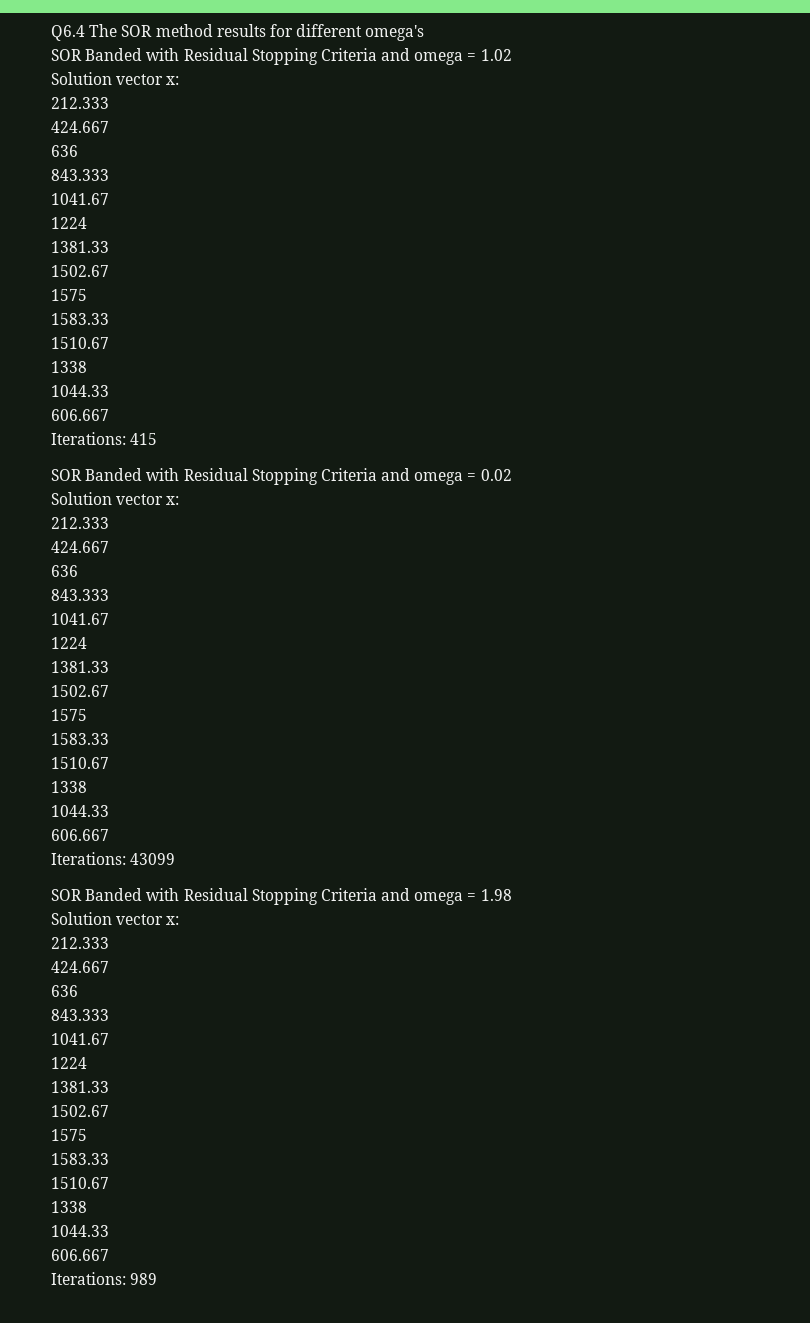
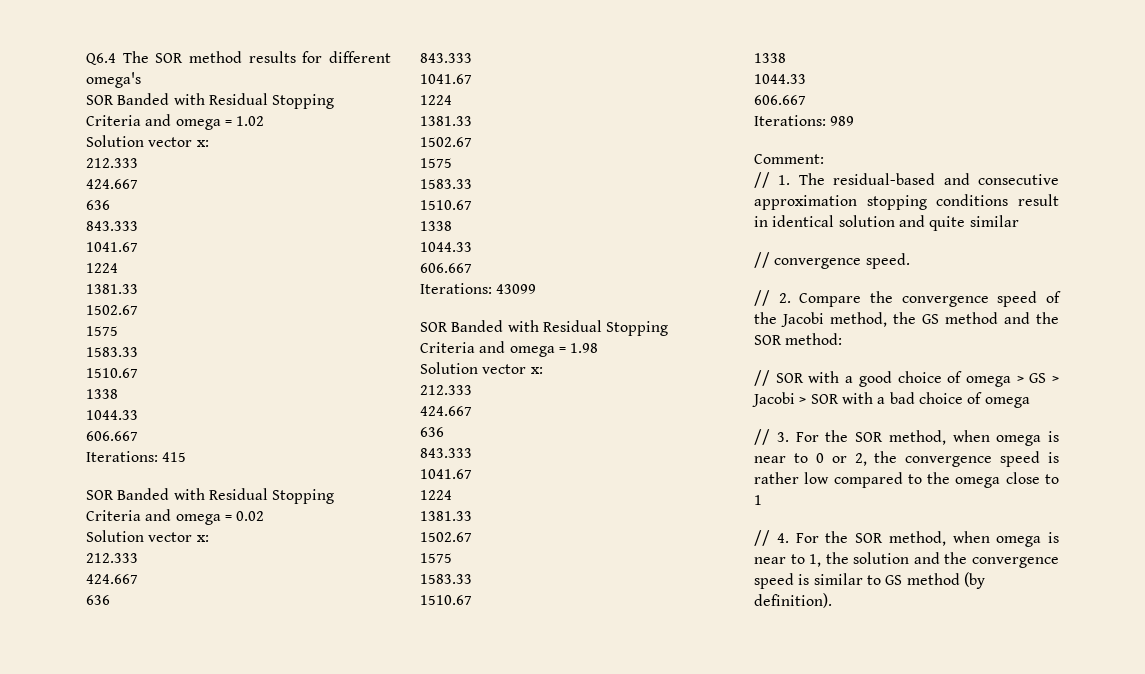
(158, 1279) none -> [754,154,824,164] [754,172,1059,188] [754,194,1059,210] [754,215,1019,231] [754,252,910,269] [754,290,1061,307] [754,312,1059,327] [754,333,843,345] [754,370,1059,387] [752,392,1030,408] [754,429,1059,446] [754,451,1059,467] [754,472,1059,488] [754,495,762,505] [754,530,1059,547] [754,552,1059,568] [754,572,985,589] [754,593,832,608] // Comment: // // 1. The residual-based and consecutive approximation stopping conditions result in identical solution and quite similar // // convergence speed. // // 2. Compare the convergence speed of the Jacobi method, the GS method and the SOR method: // // SOR with a good choice of omega > GS > Jacobi > SOR with a bad choice of omega // // 3. For the SOR method, when omega is near to 0 or 2, the convergence speed is rather low compared to the omega close to 1 // // 4. For the SOR method, when omega is near to 1, the solution and the convergence speed is similar to GS method (by definition).

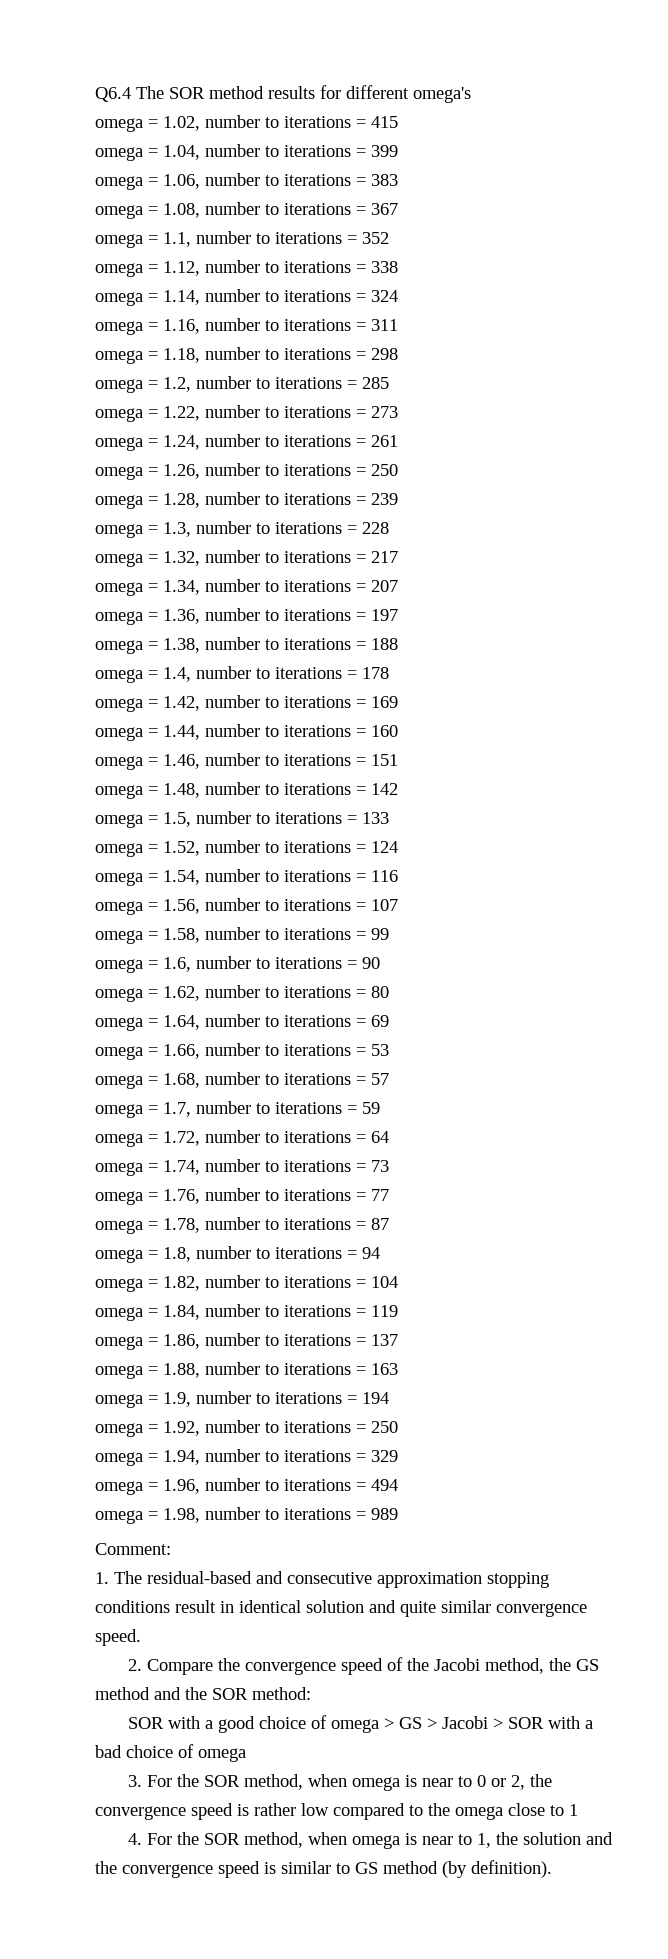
[86,93,335,109] [86,114,265,130] [86,135,209,147] [86,158,138,168] [86,179,138,189] [86,200,110,210] [86,221,138,231] [86,242,138,252] [86,263,118,273] [86,284,138,294] [86,305,138,315] [86,326,118,336] [86,347,138,357] [86,368,138,378] [86,389,118,399] [86,410,138,420] [86,431,138,441] [86,451,187,462] [86,488,335,504] [86,509,265,525] [86,530,209,542] [86,553,138,563] [86,574,138,584] [86,595,110,605] [420,53,472,63] [420,74,472,84] [420,95,452,105] [420,116,472,126] [420,137,472,147] [420,158,452,168] [420,179,472,189] [420,200,472,210] [420,221,452,231] [420,242,472,252] [420,263,472,273] [420,283,537,294] [420,320,669,336] [420,341,599,357] [420,362,543,374] [420,385,472,395] [420,406,472,416] [420,427,444,437] [420,448,472,458] [420,469,472,479] [420,490,452,500] [420,511,472,521] [420,532,472,542] [420,553,452,563] [420,574,472,584] [420,595,472,605] [754,53,786,63] [754,74,806,84] [754,95,806,105] [754,115,826,126] SOR Banded with Residual Stopping Criteria and omega = 1.02 // Solution vector x: // 212.333 // 424.667 // 636 // 843.333 // 1041.67 // 1224 // 1381.33 // 1502.67 // 1575 // 1583.33 // 1510.67 // 1338 // 1044.33 // 606.667 // Iterations: 415 // SOR Banded with Residual Stopping Criteria and omega = 0.02 // Solution vector x: // 212.333 // 424.667 // 636 // 843.333 // 1041.67 // 1224 // 1381.33 // 1502.67 // 1575 // 1583.33 // 1510.67 // 1338 // 1044.33 // 606.667 // Iterations: 43099 // SOR Banded with Residual Stopping Criteria and omega = 1.98 // Solution vector x: // 212.333 // 424.667 // 636 // 843.333 // 1041.67 // 1224 // 1381.33 // 1502.67 // 1575 // 1583.33 // 1510.67 // 1338 // 1044.33 // 606.667 // Iterations: -> [95,115,398,132] [95,144,398,161] [95,173,398,190] [95,202,398,219] [95,231,389,248] [95,260,398,277] [95,289,398,306] [95,318,398,335] [95,347,398,364] [95,376,389,393] [95,405,398,422] [95,434,398,451] [95,463,398,480] [95,492,398,509] [95,521,389,538] [95,550,398,567] [95,579,398,596] [95,608,398,625] [95,637,398,654] [95,666,389,683] [95,695,398,712] [95,724,398,741] [95,753,398,770] [95,782,398,799] [95,811,389,828] [95,840,398,857] [95,869,398,886] [95,898,398,915] [95,927,389,944] [95,956,380,973] [95,985,389,1002] [95,1014,389,1031] [95,1043,389,1060] [95,1072,389,1089] [95,1101,380,1118] [95,1130,389,1147] [95,1159,389,1176] [95,1188,389,1205] [95,1217,389,1234] [95,1246,380,1263] [95,1275,398,1292] [95,1304,398,1321] [95,1333,398,1350] [95,1362,398,1379] [95,1391,389,1408] [95,1420,398,1437] [95,1449,398,1466] [95,1478,398,1495] [95,1507,366,1524] omega = 1.02, number to iterations = 415 // omega = 1.04, number to iterations = 399 // omega = 1.06, number to iterations = 383 // omega = 1.08, number to iterations = 367 // omega = 1.1, number to iterations = 352 // omega = 1.12, number to iterations = 338 // omega = 1.14, number to iterations = 324 // omega = 1.16, number to iterations = 311 // omega = 1.18, number to iterations = 298 // omega = 1.2, number to iterations = 285 // omega = 1.22, number to iterations = 273 // omega = 1.24, number to iterations = 261 // omega = 1.26, number to iterations = 250 // omega = 1.28, number to iterations = 239 // omega = 1.3, number to iterations = 228 // omega = 1.32, number to iterations = 217 // omega = 1.34, number to iterations = 207 // omega = 1.36, number to iterations = 197 // omega = 1.38, number to iterations = 188 // omega = 1.4, number to iterations = 178 // omega = 1.42, number to iterations = 169 // omega = 1.44, number to iterations = 160 // omega = 1.46, number to iterations = 151 // omega = 1.48, number to iterations = 142 // omega = 1.5, number to iterations = 133 // omega = 1.52, number to iterations = 124 // omega = 1.54, number to iterations = 116 // omega = 1.56, number to iterations = 107 // omega = 1.58, number to iterations = 99 // omega = 1.6, number to iterations = 90 // omega = 1.62, number to iterations = 80 // omega = 1.64, number to iterations = 69 // omega = 1.66, number to iterations = 53 // omega = 1.68, number to iterations = 57 // omega = 1.7, number to iterations = 59 // omega = 1.72, number to iterations = 64 // omega = 1.74, number to iterations = 73 // omega = 1.76, number to iterations = 77 // omega = 1.78, number to iterations = 87 // omega = 1.8, number to iterations = 94 // omega = 1.82, number to iterations = 104 // omega = 1.84, number to iterations = 119 // omega = 1.86, number to iterations = 137 // omega = 1.88, number to iterations = 163 // omega = 1.9, number to iterations = 194 // omega = 1.92, number to iterations = 250 // omega = 1.94, number to iterations = 329 // omega = 1.96, number to iterations = 494 // omega = 1.98, number to iterations =
[754,172,770,188] // -> (171, 1549) none
[754,252,770,268] // // -> (491, 1606) none
[754,290,770,306] // -> (141, 1637) none
[754,370,770,386] // -> (311, 1693) none
[754,429,770,445] // -> (246, 1755) none
[754,530,770,546] // -> (578, 1810) none

